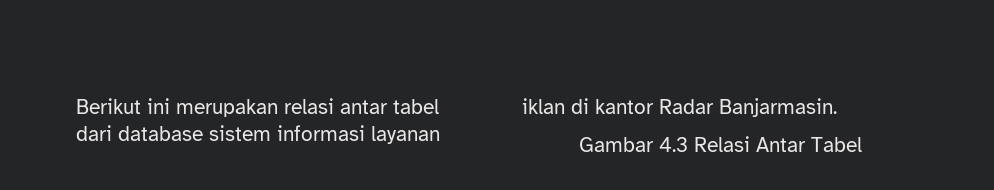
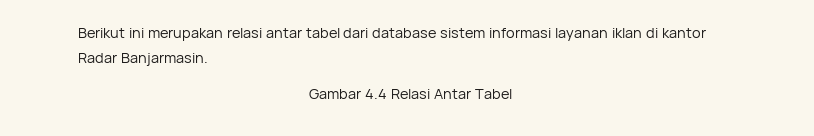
[658,137,688,152] 4.3 -> [365,89,388,99] 4.4

